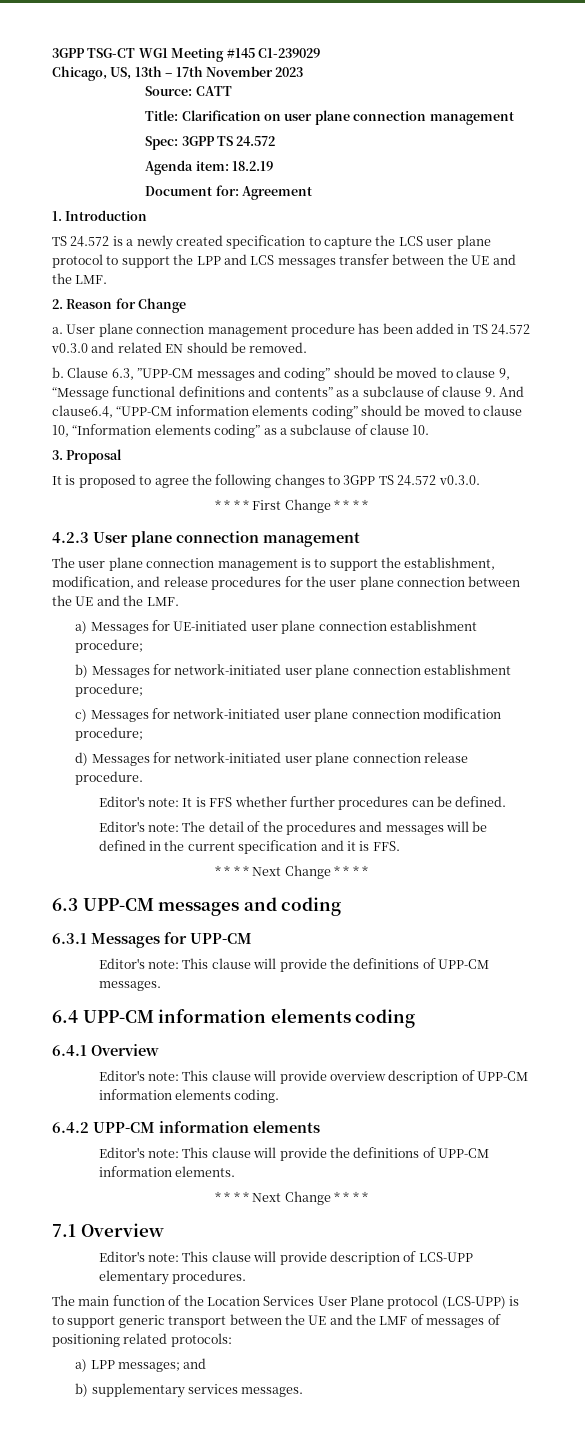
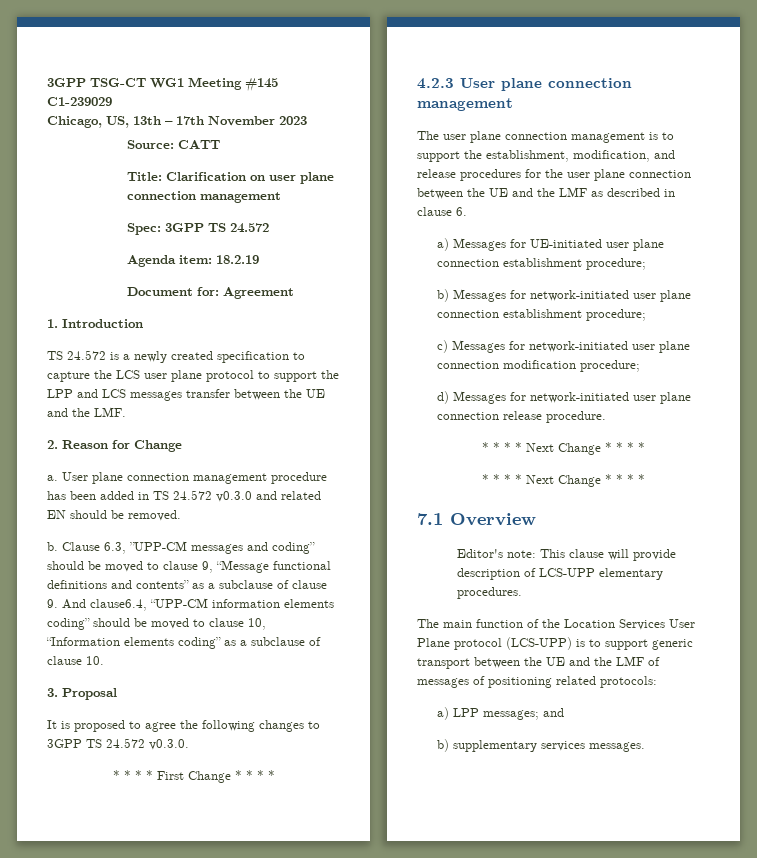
[146,597,179,606] LMF. -> [559,187,675,197] [417,207,467,216] LMF as described in clause 6.
[98,796,507,810] [98,821,488,835] [98,840,400,854] // Editor's note: It is FFS whether further procedures can be defined. // Editor's note: The detail of the procedures and messages will be defined in the current specification and it is FFS. -> (607, 417) none
[52,897,342,916] [52,932,252,948] [98,958,490,972] [98,981,161,991] [52,1008,416,1028] [52,1044,159,1056] [98,1070,529,1084] [98,1089,280,1103] [52,1121,320,1133] [98,1147,490,1161] [98,1166,236,1177] // 6.3 UPP-CM messages and coding // 6.3.1 Messages for UPP-CM // Editor's note: This clause will provide the definitions of UPP-CM messages. // 6.4 UPP-CM information elements coding // 6.4.1 Overview // Editor's note: This clause will provide overview description of UPP-CM information elements coding. // 6.4.2 UPP-CM information elements // Editor's note: This clause will provide the definitions of UPP-CM information elements. -> (645, 447) none

